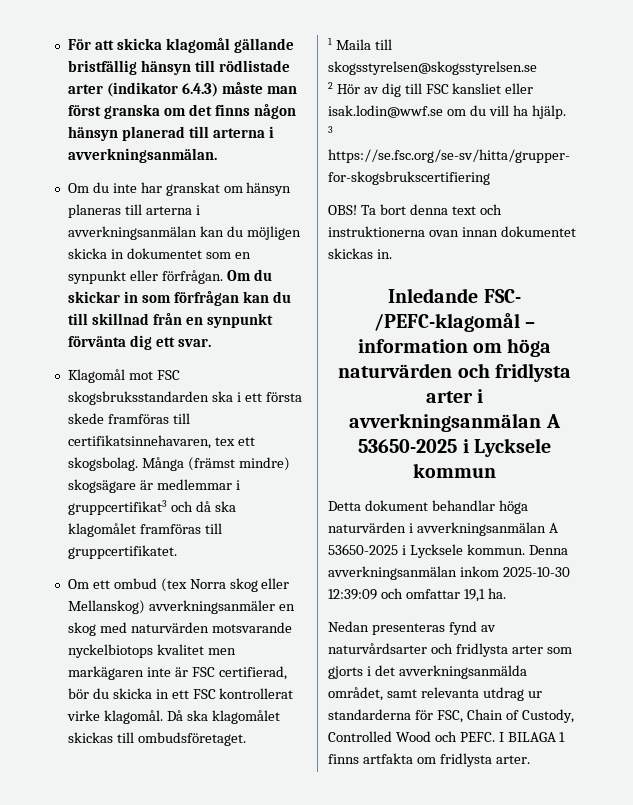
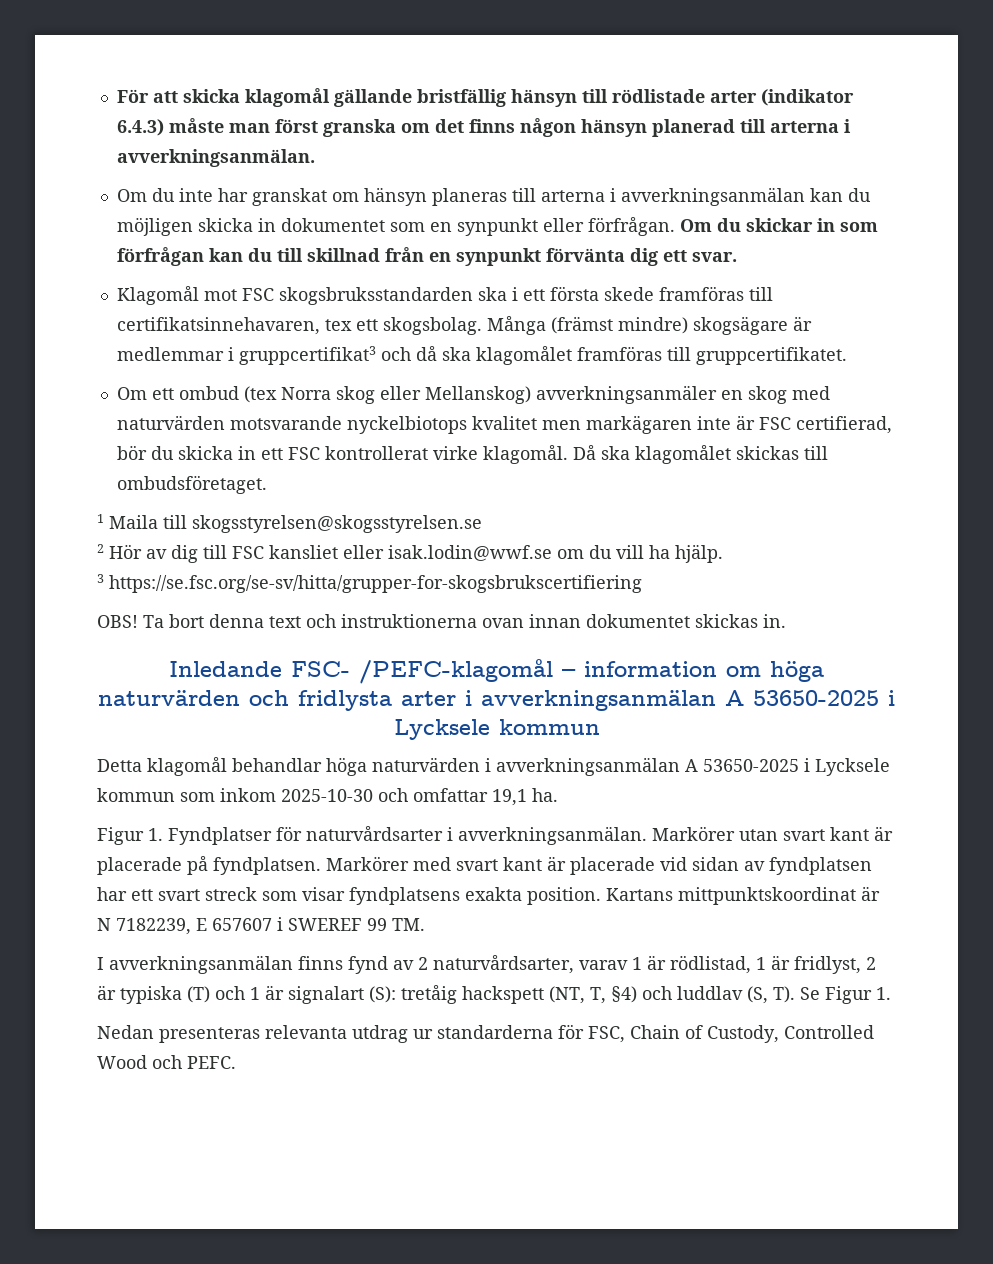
[364,500,428,511] dokument -> [147,757,227,776] klagomål
[466,544,568,555] [328,566,457,580] kommun. Denna avverkningsanmälan -> [97,788,215,802] kommun som
[328,589,377,600] 12:39:09 -> (373, 795) none
[328,621,496,635] [328,643,572,657] [328,665,527,679] [328,687,417,701] Nedan presenteras fynd av naturvårdsarter och fridlysta arter som gjorts i det avverkningsanmälda området, samt -> [97,826,893,845] [97,856,872,875] [97,886,880,905] [97,917,425,935] [97,955,876,974] [97,985,891,1004] [97,1025,260,1043] Figur 1. Fyndplatser för naturvårdsarter i avverkningsanmälan. Markörer utan svart kant är placerade på fyndplatsen. Markörer med svart kant är placerade vid sidan av fyndplatsen har ett svart streck som visar fyndplatsens exakta position. Kartans mittpunktskoordinat är N 7182239, E 657607 i SWEREF 99 TM. // I avverkningsanmälan finns fynd av 2 naturvårdsarter, varav 1 är rödlistad, 1 är fridlyst, 2 är typiska (T) och 1 är signalart (S): tretåig hackspett (NT, T, §4) och luddlav (S, T). Se Figur 1. // Nedan presenteras
[498,732,566,742] [328,753,530,767] I BILAGA 1 finns artfakta om fridlysta arter. -> (236, 1062) none

